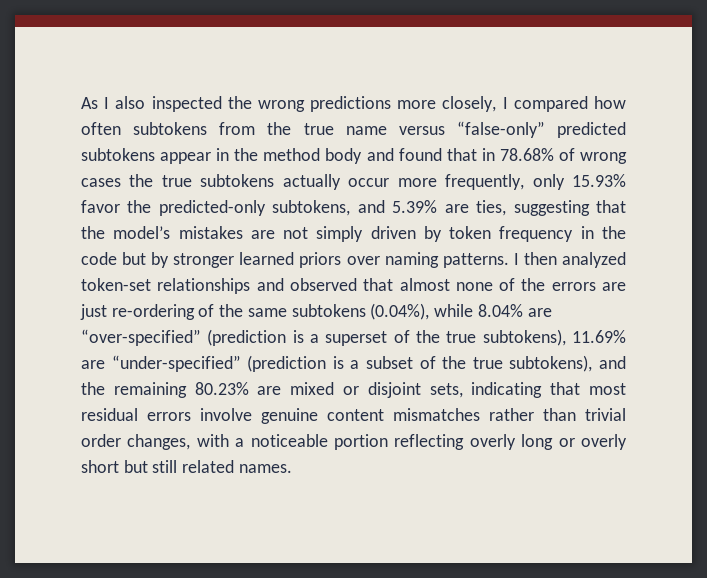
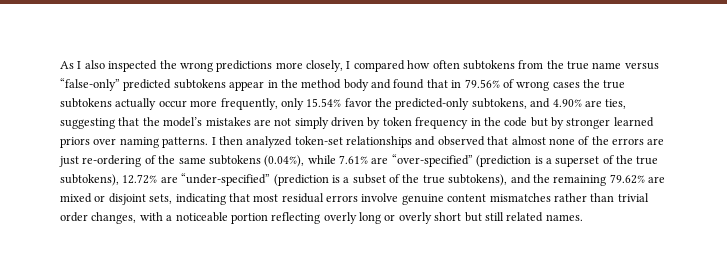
[499,148,554,161] 78.68% -> [464,79,500,88] 79.56%
[572,174,626,187] 15.93% -> [306,98,342,107] 15.54%
[392,200,438,213] 5.39% -> [552,99,582,107] 4.90%
[477,304,523,317] 8.04% -> [339,155,368,164] 7.61%
[572,330,626,343] 11.69% -> [122,174,158,184] 12.72%
[194,382,249,395] 80.23% -> [609,174,645,184] 79.62%

